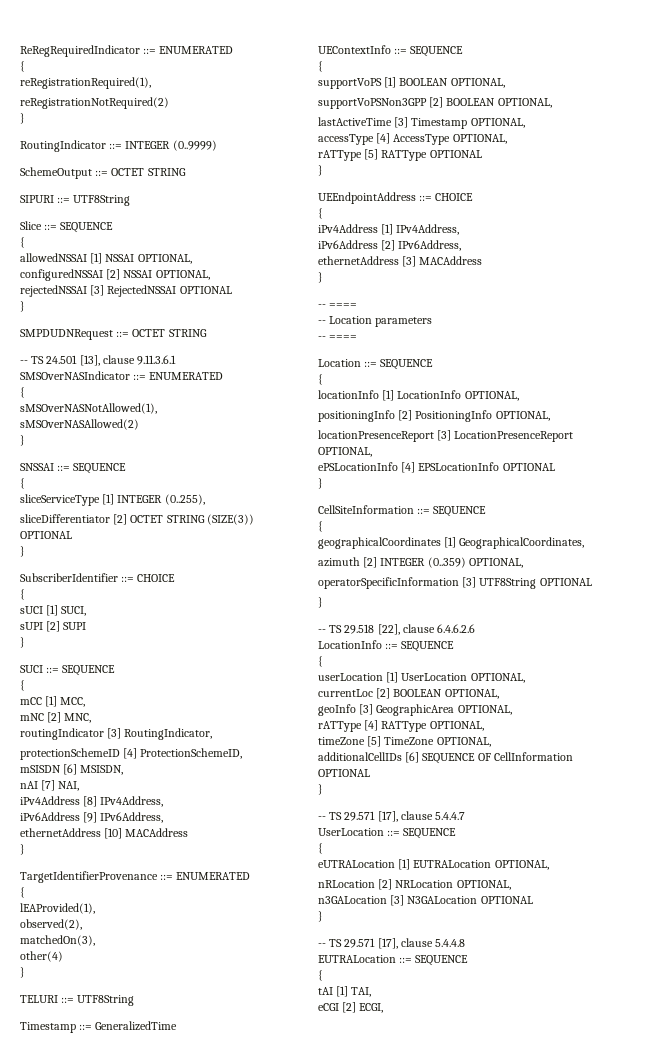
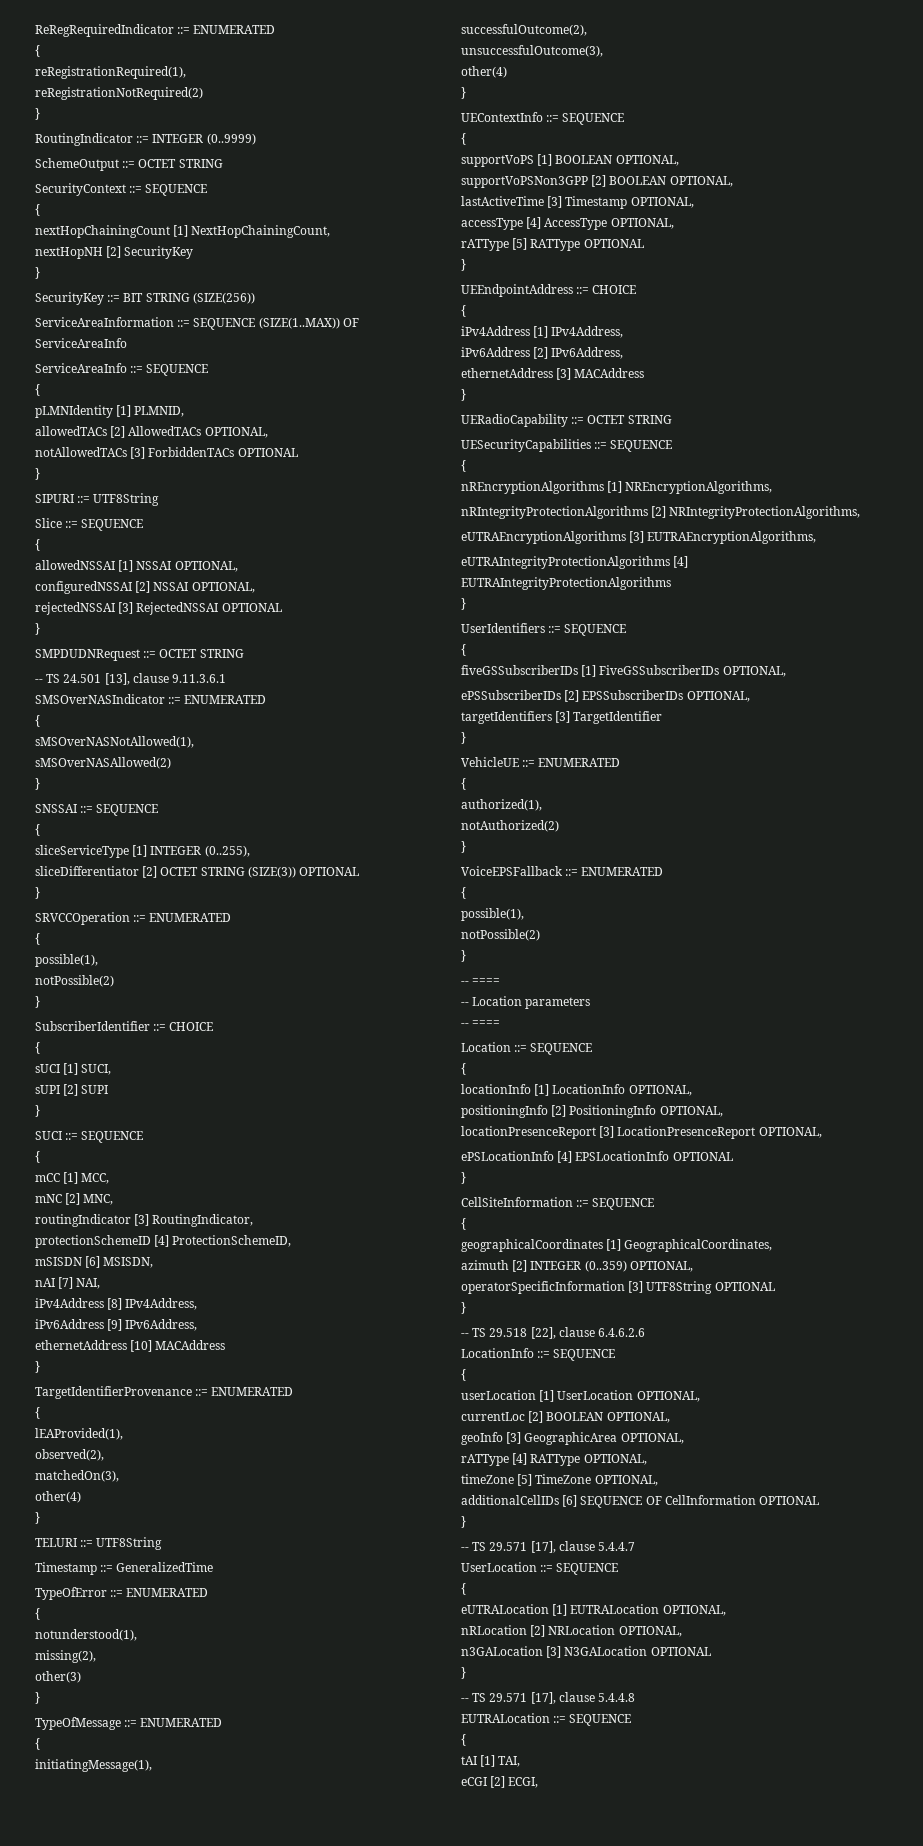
(186, 172) none -> [35,183,208,196] [35,204,40,216] [35,225,331,238] [35,246,194,259] [35,267,40,279] [35,292,255,305] [35,317,359,330] [35,338,127,348] [35,363,209,376] [35,384,40,396] [35,405,185,418] [35,426,268,438] [35,447,298,459] [35,468,40,480] // SecurityContext ::= SEQUENCE // { // nextHopChainingCount [1] NextHopChainingCount, // nextHopNH [2] SecurityKey // } // SecurityKey ::= BIT STRING (SIZE(256)) // ServiceAreaInformation ::= SEQUENCE (SIZE(1..MAX)) OF ServiceAreaInfo // ServiceAreaInfo ::= SEQUENCE // { // pLMNIdentity [1] PLMNID, // allowedTACs [2] AllowedTACs OPTIONAL, // notAllowedTACs [3] ForbiddenTACs OPTIONAL // }
(25, 551) none -> [35,912,232,925] [35,933,40,945] [35,954,98,967] [35,975,114,987] [35,996,40,1008] // SRVCCOperation ::= ENUMERATED // { // possible(1), // notPossible(2) // }
(178, 1026) none -> [35,1587,209,1600] [35,1608,40,1620] [35,1629,137,1641] [35,1650,96,1663] [35,1671,81,1683] [35,1692,40,1704] [35,1717,223,1730] [35,1738,40,1750] [35,1759,152,1772] [461,24,587,36] [461,45,603,57] [461,66,507,78] [461,87,466,99] // TypeOfError ::= ENUMERATED // { // notunderstood(1), // missing(2), // other(3) // } // TypeOfMessage ::= ENUMERATED // { // initiatingMessage(1), // successfulOutcome(2), // unsuccessfulOutcome(3), // other(4) // }
(323, 277) none -> [461,414,672,427] [461,439,673,452] [461,460,466,472] [461,481,773,494] [461,506,861,519] [461,531,817,544] [461,556,689,569] [461,577,671,590] [461,598,466,610] [461,623,627,636] [461,644,466,656] [461,665,786,677] [461,690,750,702] [461,711,663,724] [461,732,466,744] [461,757,621,767] [461,778,466,790] [461,799,542,811] [461,820,559,832] [461,841,466,853] [461,866,664,876] [461,887,466,899] [461,908,524,921] [461,929,540,941] [461,950,466,962] // UERadioCapability ::= OCTET STRING // UESecurityCapabilities ::= SEQUENCE // { // nREncryptionAlgorithms [1] NREncryptionAlgorithms, // nRIntegrityProtectionAlgorithms [2] NRIntegrityProtectionAlgorithms, // eUTRAEncryptionAlgorithms [3] EUTRAEncryptionAlgorithms, // eUTRAIntegrityProtectionAlgorithms [4] EUTRAIntegrityProtectionAlgorithms // } // UserIdentifiers ::= SEQUENCE // { // fiveGSSubscriberIDs [1] FiveGSSubscriberIDs OPTIONAL, // ePSSubscriberIDs [2] EPSSubscriberIDs OPTIONAL, // targetIdentifiers [3] TargetIdentifier // } // VehicleUE ::= ENUMERATED // { // authorized(1), // notAuthorized(2) // } // VoiceEPSFallback ::= ENUMERATED // { // possible(1), // notPossible(2) // }

